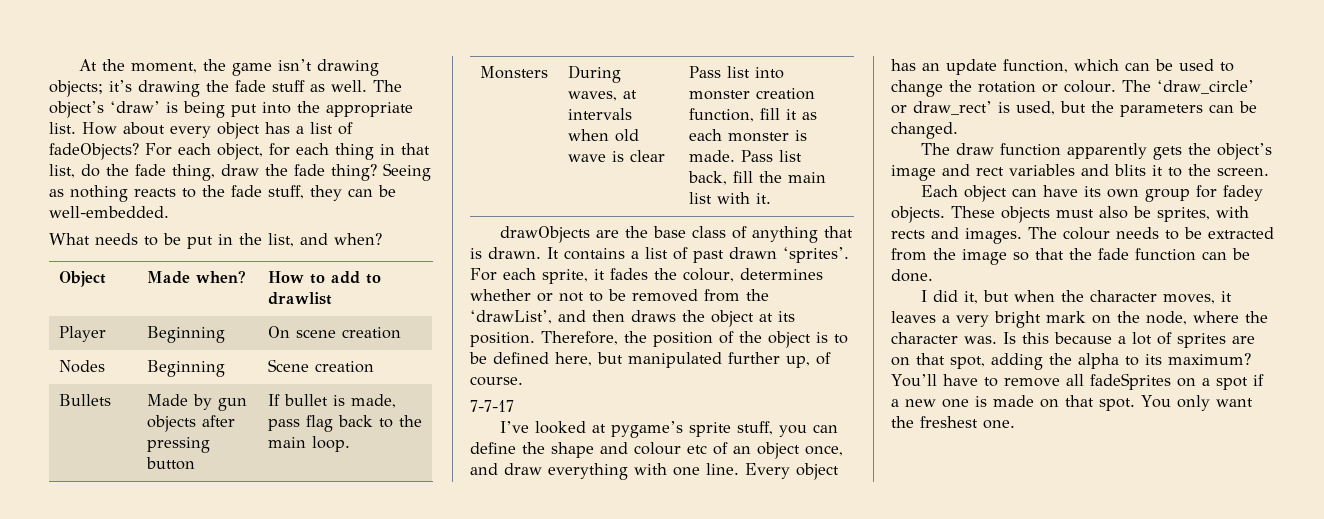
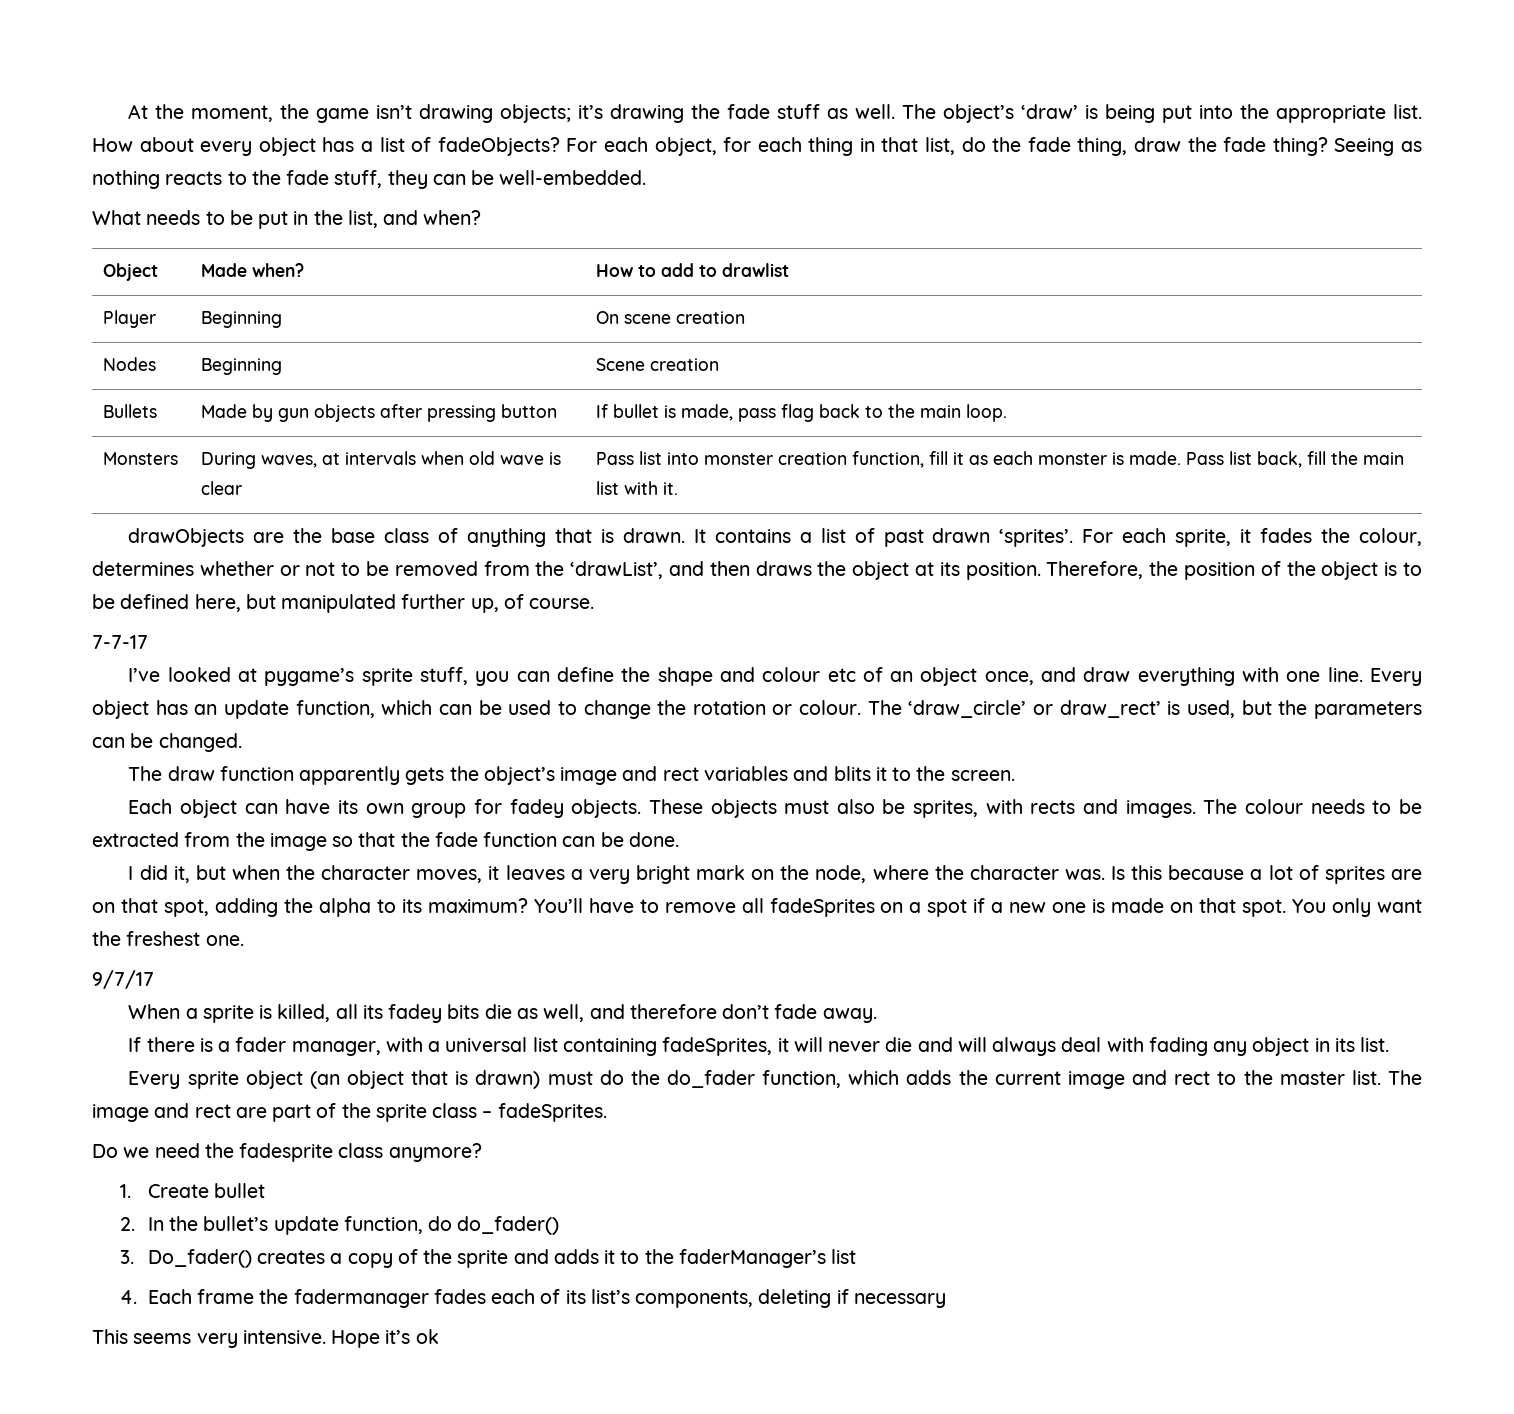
(1015, 424) none -> [92,970,154,989] [128,1004,877,1023] [128,1037,1390,1056] [128,1070,1422,1089] [92,1103,607,1122] [92,1143,482,1162] [119,1183,265,1198] [119,1216,560,1235] [119,1249,857,1268] [119,1289,946,1308] [92,1329,439,1348] // 9/7/17 // When a sprite is killed, all its fadey bits die as well, and therefore don’t fade away. // If there is a fader manager, with a universal list containing fadeSprites, it will never die and will always deal with fading any object in its list. // Every sprite object (an object that is drawn) must do the do_fader function, which adds the current image and rect to the master list. The image and rect are part of the sprite class – fadeSprites. // Do we need the fadesprite class anymore? // 1. Create bullet // 2. In the bullet’s update function, do do_fader() // 3. Do_fader() creates a copy of the sprite and adds it to the faderManager’s list // 4. Each frame the fadermanager fades each of its list’s components, deleting if necessary // This seems very intensive. Hope it’s ok

